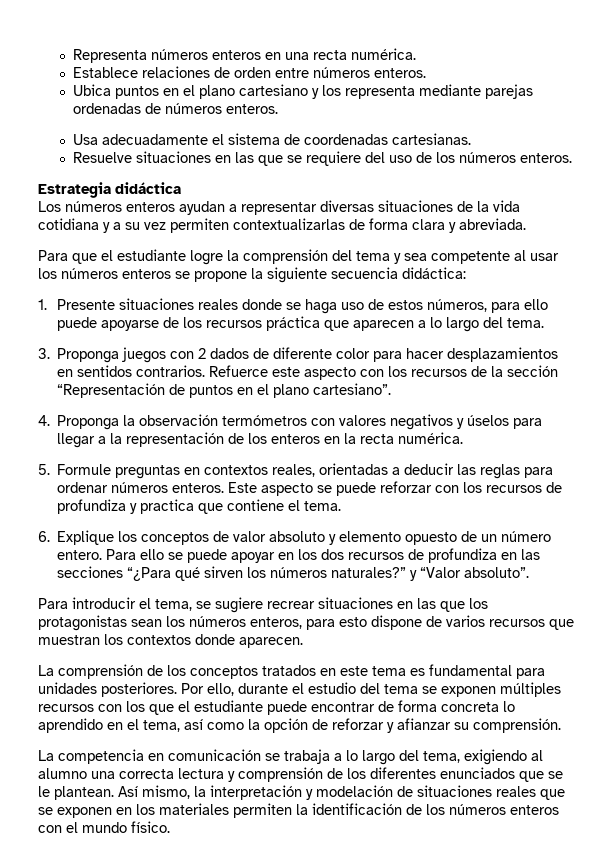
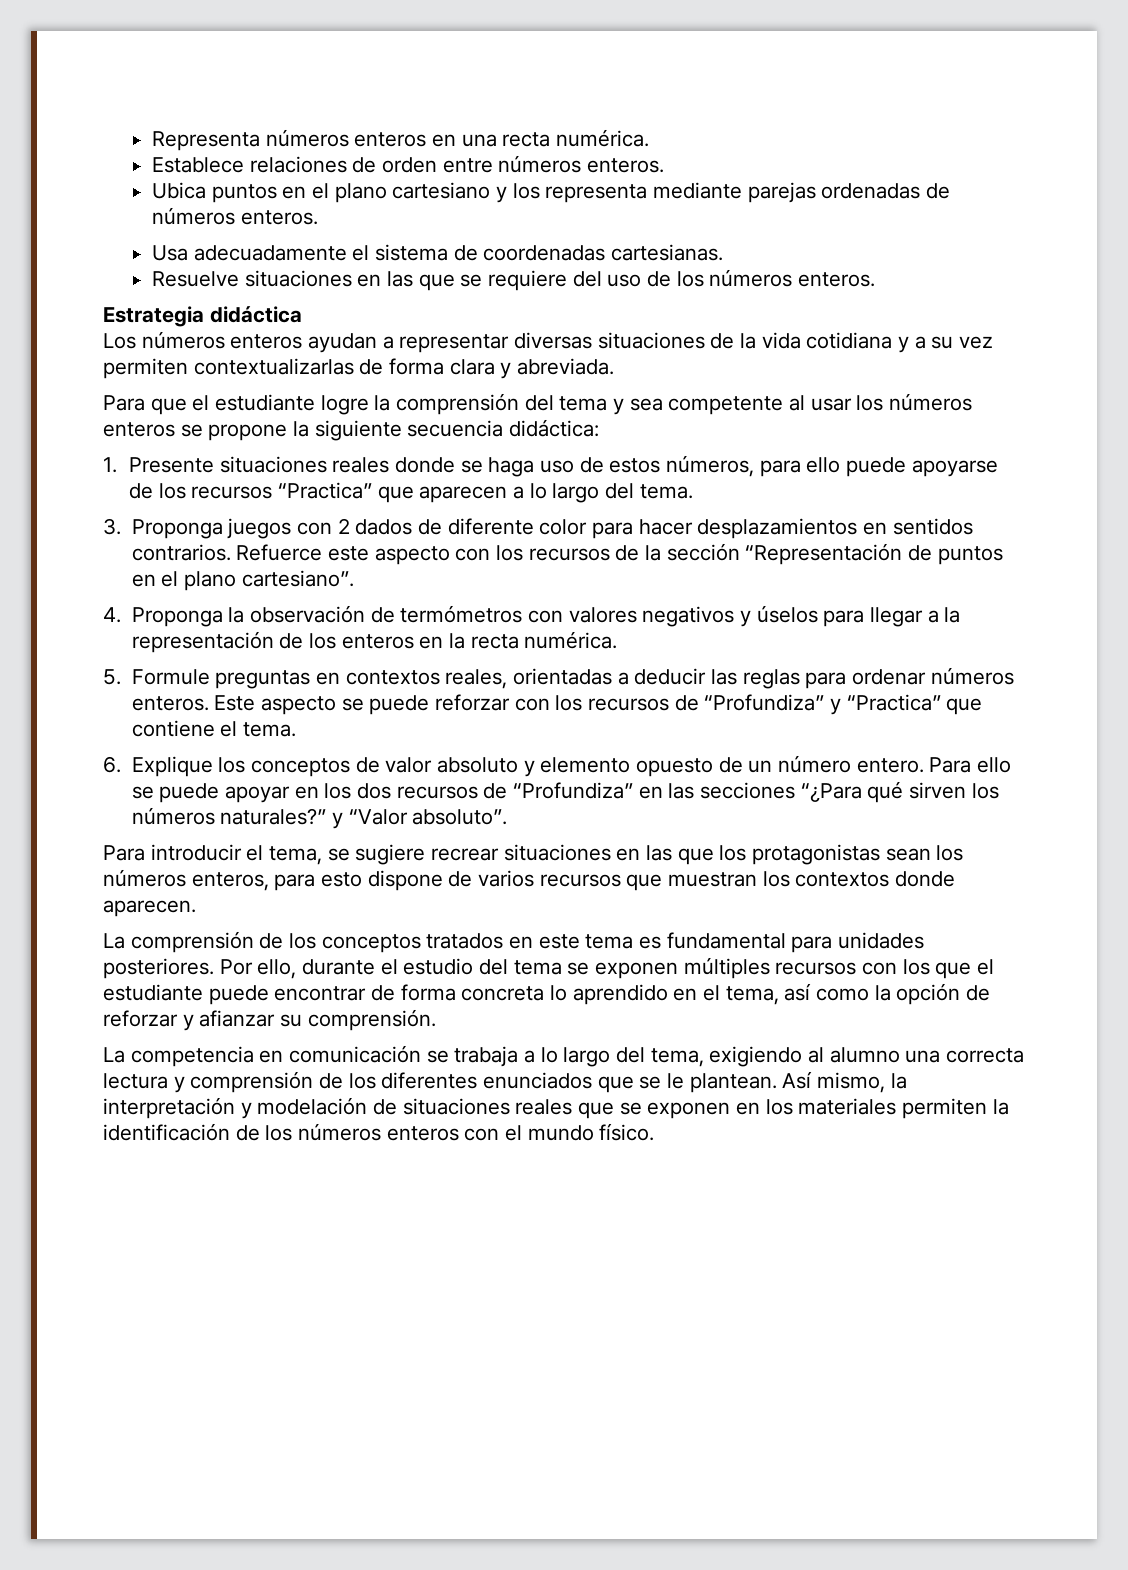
[265,316,320,331] práctica -> [277,482,372,499] “Practica”
(219, 420) none -> [370,607,395,623] de
[57,499,195,514] profundiza y practica -> [704,694,941,715] “Profundiza” y “Practica”
[428,548,498,563] profundiza -> [512,782,633,799] “Profundiza”

